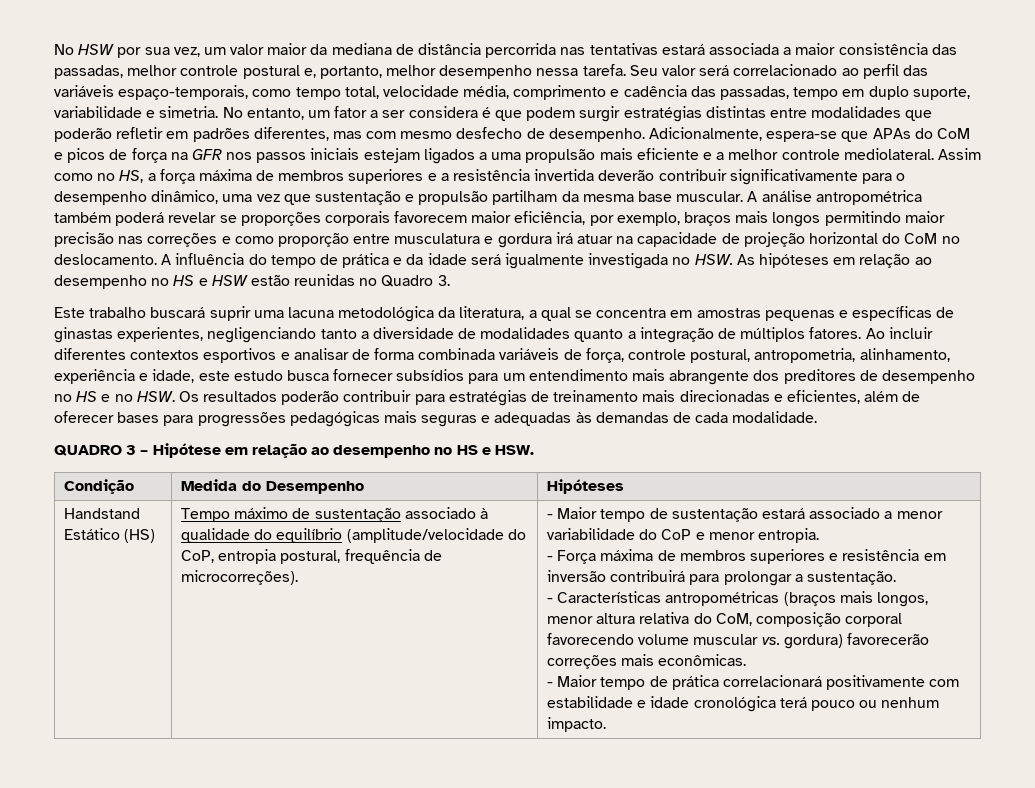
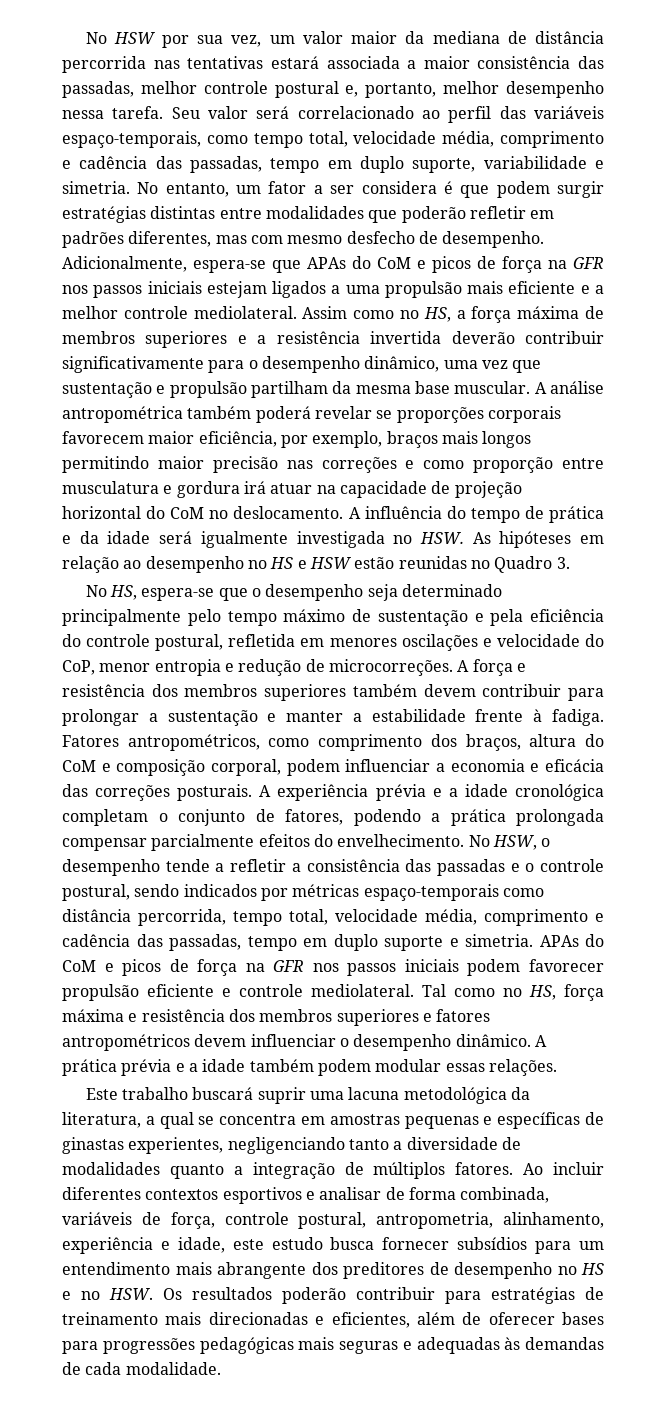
(450, 280) none -> [85,584,502,601] [62,609,604,626] [62,634,604,651] [62,659,526,676] [62,684,604,701] [62,709,604,726] [62,734,604,751] [62,759,604,776] [62,784,604,801] [62,809,604,826] [62,834,551,851] [62,859,604,876] [62,884,544,901] [62,909,604,926] [62,934,604,951] [62,959,605,976] [62,984,604,1001] [62,1009,491,1026] [62,1034,547,1051] [62,1059,557,1076] // No HS, espera-se que o desempenho seja determinado principalmente pelo tempo máximo de sustentação e pela eficiência do controle postural, refletida em menores oscilações e velocidade do CoP, menor entropia e redução de microcorreções. A força e resistência dos membros superiores também devem contribuir para prolongar a sustentação e manter a estabilidade frente à fadiga. Fatores antropométricos, como comprimento dos braços, altura do CoM e composição corporal, podem influenciar a economia e eficácia das correções posturais. A experiência prévia e a idade cronológica completam o conjunto de fatores, podendo a prática prolongada compensar parcialmente efeitos do envelhecimento. No HSW, o desempenho tende a refletir a consistência das passadas e o controle postural, sendo indicados por métricas espaço-temporais como distância percorrida, tempo total, velocidade média, comprimento e cadência das passadas, tempo em duplo suporte e simetria. APAs do CoM e picos de força na GFR nos passos iniciais podem favorecer propulsão eficiente e controle mediolateral. Tal como no HS, força máxima e resistência dos membros superiores e fatores antropométricos devem influenciar o desempenho dinâmico. A prática prévia e a idade também podem modular essas relações.
[418,348,496,360] combinada -> [460,1187,550,1203] combinada,
[54,443,535,458] [64,479,135,494] [181,479,365,494] [547,479,625,494] [64,508,141,519] [64,528,156,543] [181,507,489,522] [181,528,526,543] [181,549,442,564] [181,570,299,585] [547,507,943,522] [547,528,820,543] [547,549,946,564] [547,570,897,586] [547,591,929,607] [547,612,903,627] [547,633,930,649] [547,654,747,669] [547,675,960,690] [547,696,940,712] [547,717,607,732] // QUADRO 3 – Hipótese em relação ao desempenho no HS e HSW. // Condição | Medida do Desempenho | Hipóteses // Handstand Estático (HS) | Tempo máximo de sustentação associado à qualidade do equilíbrio (amplitude/velocidade do CoP, entropia postural, frequência de microcorreções). | - Maior tempo de sustentação estará associado a menor variabilidade do CoP e menor entropia. // - Força máxima de membros superiores e resistência em inversão contribuirá para prolongar a sustentação. // - Características antropométricas (braços mais longos, menor altura relativa do CoM, composição corporal favorecendo volume muscular vs. gordura) favorecerão correções mais econômicas. // - Maior tempo de prática correlacionará positivamente com estabilidade e idade cronológica terá pouco ou nenhum impacto. -> (221, 1368) none

